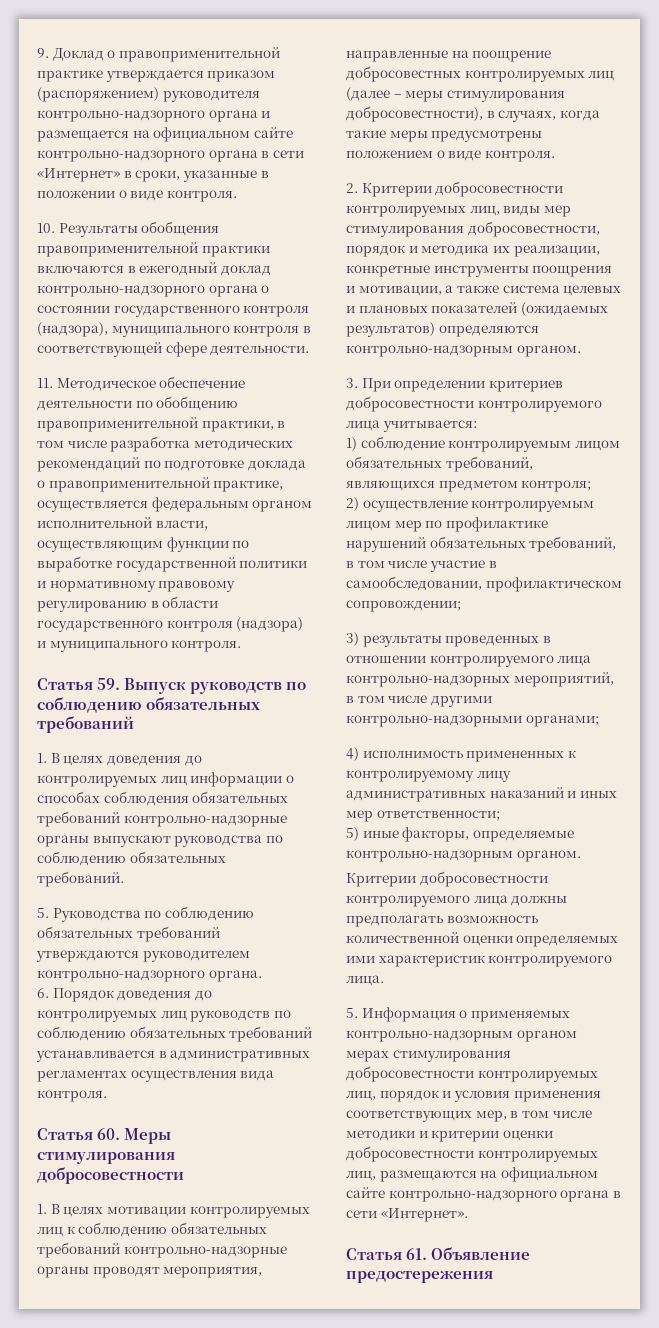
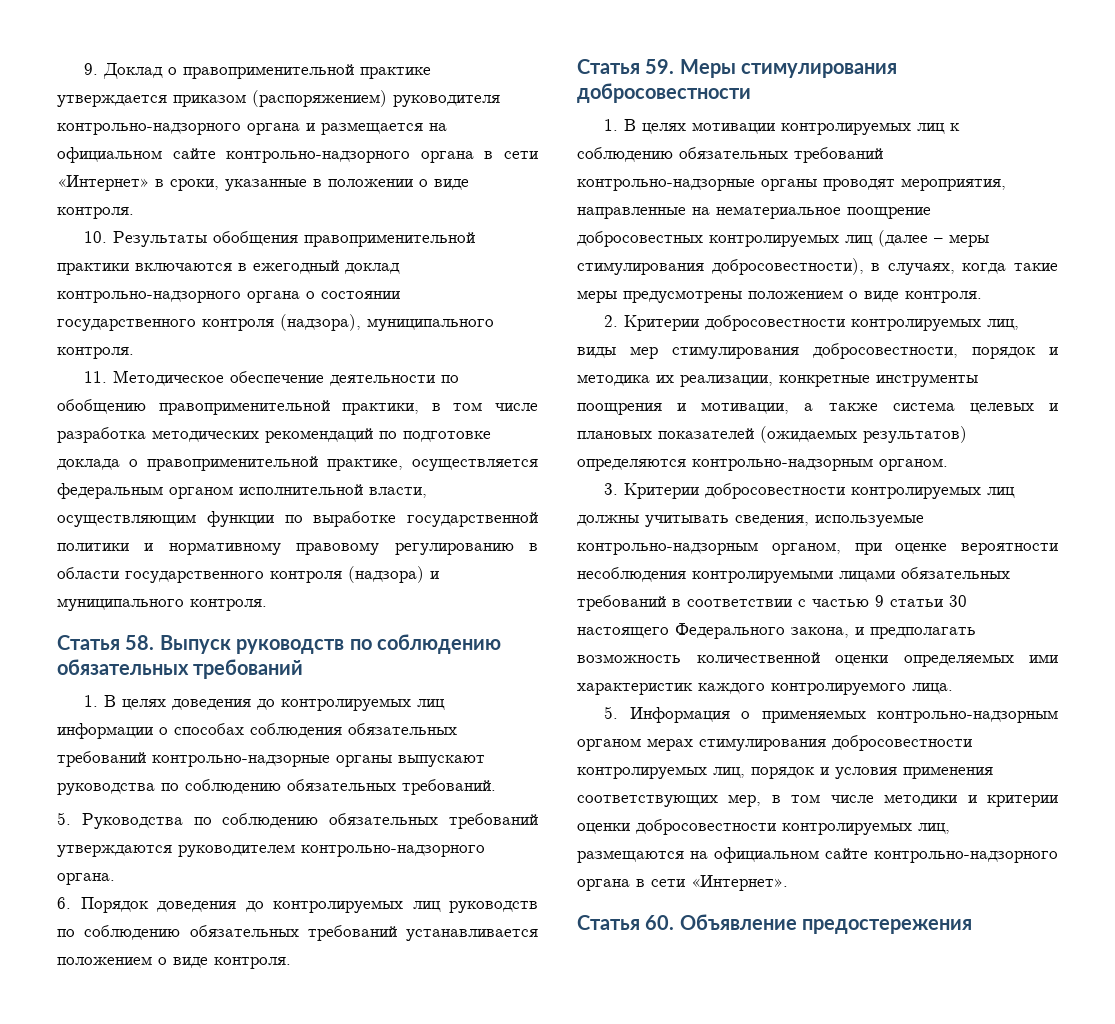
[233,325,311,337] [37,342,310,357] контроля в соответствующей сфере деятельности. -> [57,347,134,359] контроля.
[97,678,121,690] 59. -> [125,635,155,650] 58.
[158,1050,311,1062] [37,1070,275,1082] [37,1090,107,1102] [37,1128,121,1140] в административных регламентах осуществления вида контроля. // Статья 60. -> [57,956,291,969] [577,59,675,74] положением о виде контроля. // Статья 59.
(469, 54) none -> [716,206,841,219] нематериальное
[361,378,563,392] [346,396,602,412] [346,420,477,432] [346,436,620,452] [346,456,533,472] [346,480,592,492] [346,497,595,512] [346,517,548,532] [346,536,617,552] [346,560,497,572] [346,576,622,592] [346,600,461,612] [346,632,551,647] [346,655,592,667] [346,672,614,687] [346,695,492,707] [346,715,599,727] [346,747,576,762] [346,770,511,782] [346,787,617,802] [346,810,500,822] [346,827,574,842] [346,850,581,862] [346,871,548,887] [346,895,568,907] При определении критериев добросовестности контролируемого лица учитывается: // 1) соблюдение контролируемым лицом обязательных требований, являющихся предметом контроля; // 2) осуществление контролируемым лицом мер по профилактике нарушений обязательных требований, в том числе участие в самообследовании, профилактическом сопровождении; // 3) результаты проведенных в отношении контролируемого лица контрольно-надзорных мероприятий, в том числе другими контрольно-надзорными органами; // 4) исполнимость примененных к контролируемому лицу административных наказаний и иных мер ответственности; // 5) иные факторы, определяемые контрольно-надзорным органом. // Критерии добросовестности контролируемого лица должны -> [624,483,1016,499] [577,514,924,527] [577,542,1058,555] [577,567,1010,583] [577,595,967,611] [577,623,864,639] Критерии добросовестности контролируемых лиц должны учитывать сведения, используемые контрольно-надзорным органом, при оценке вероятности несоблюдения контролируемыми лицами обязательных требований в соответствии с частью 9 статьи 30 настоящего Федерального закона, и
(485, 961) none -> [698,683,765,694] каждого
[406,1248,428,1260] 61. -> [645,915,675,930] 60.

